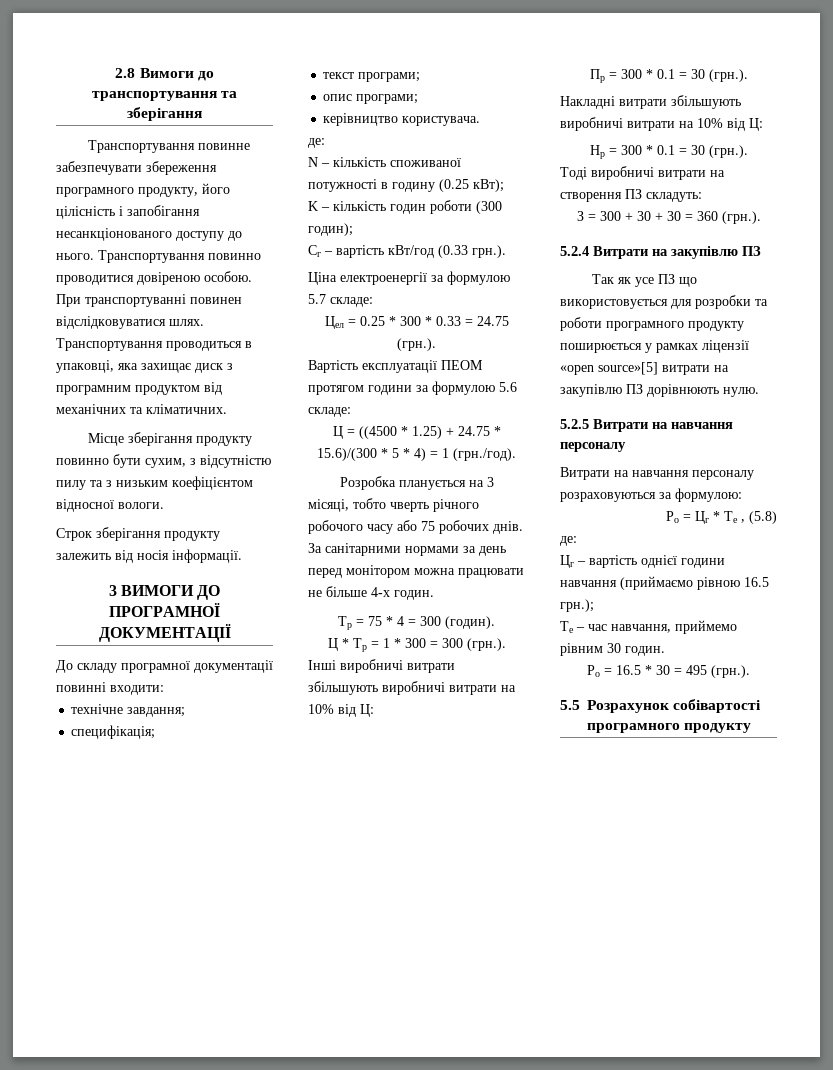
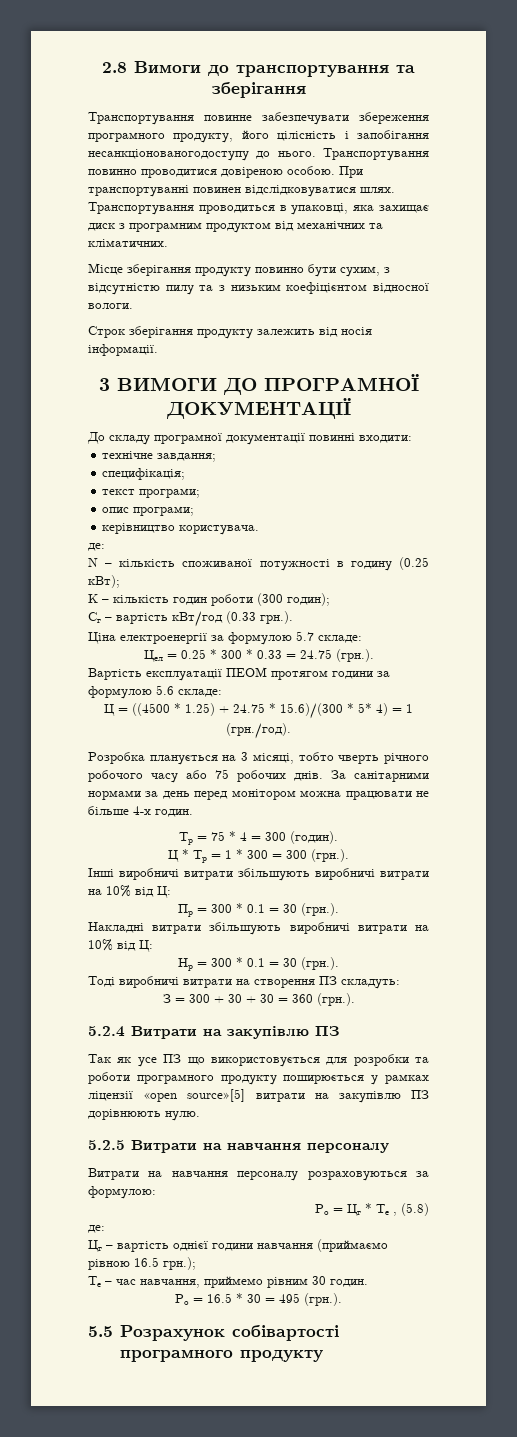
[56,228,224,241] несанкціонованого доступу -> [88,149,249,161] несанкціонованогодоступу
[392,448,410,458] 5 * -> [358,703,372,713] 5*

